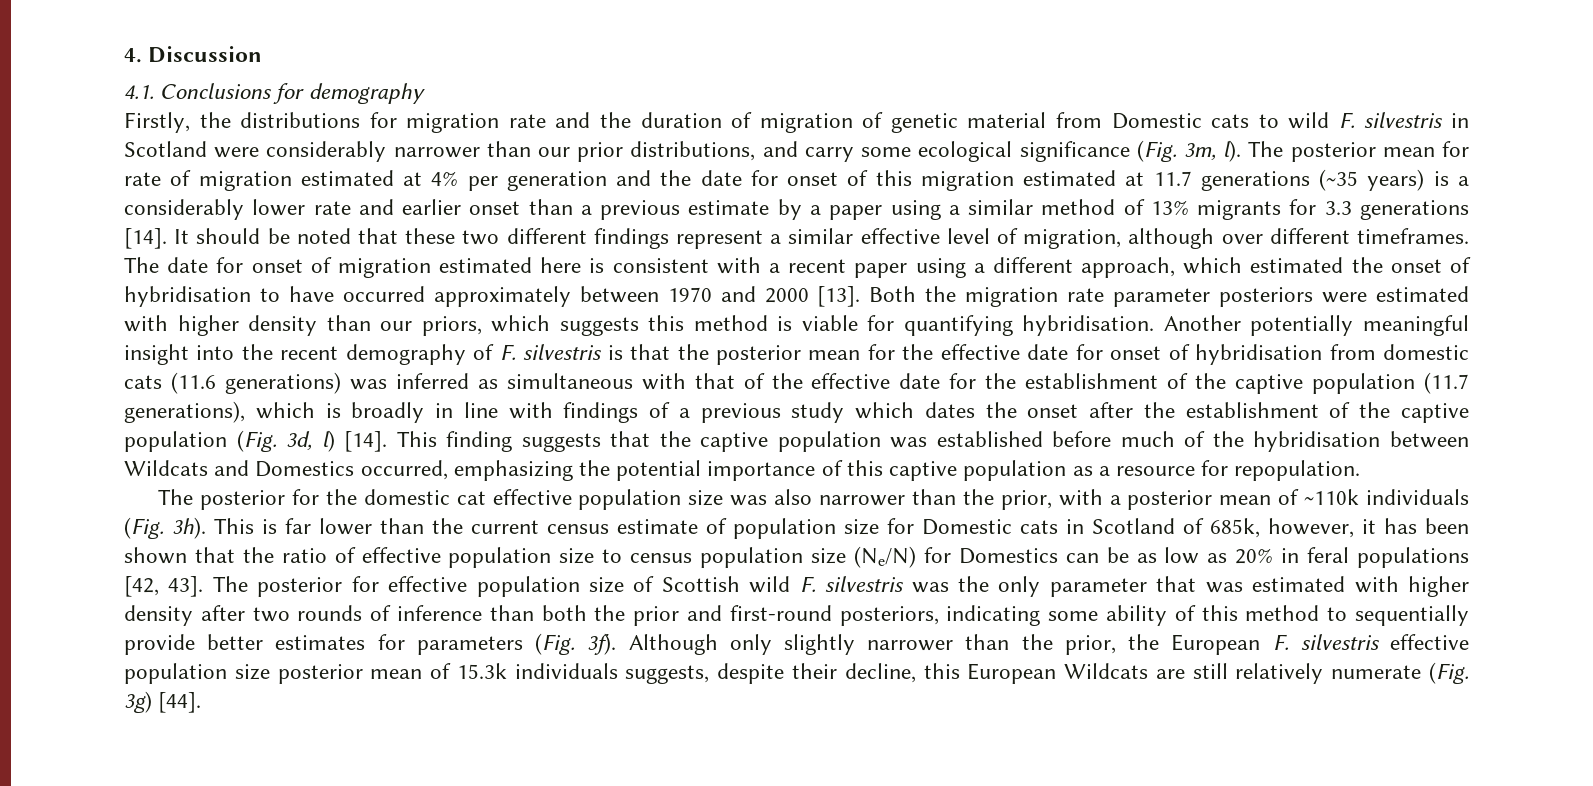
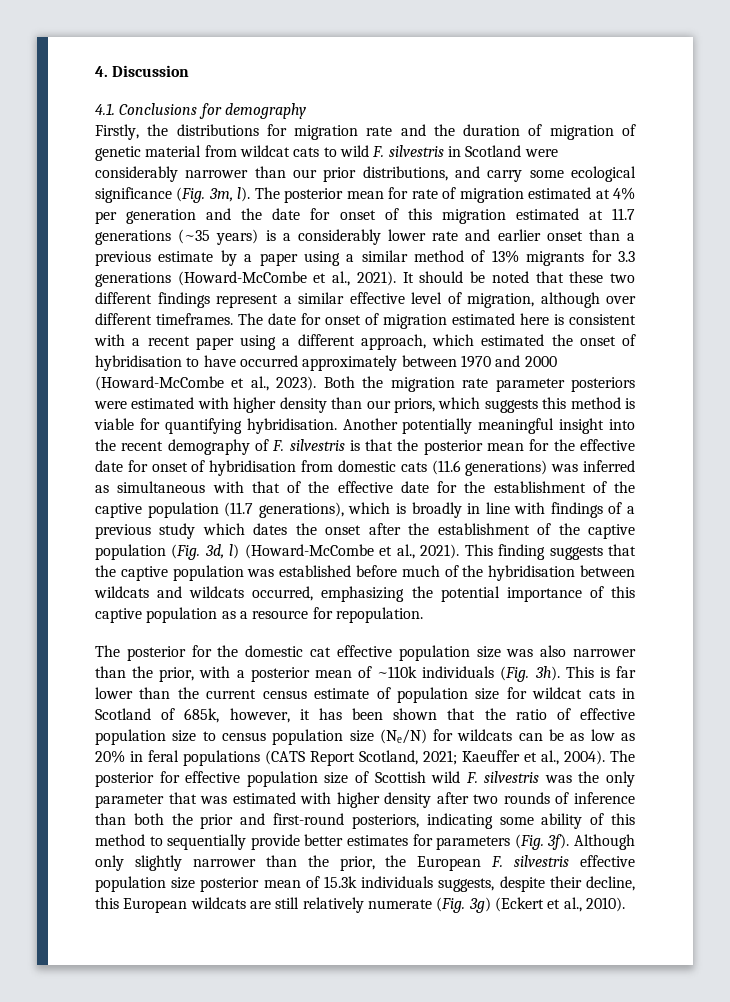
[1111,113,1202,129] Domestic -> [239,145,290,157] wildcat
[124,228,167,249] [14]. -> [177,271,396,286] (Howard-McCombe et al., 2021).
[817,286,861,307] [13]. -> [95,376,317,391] (Howard-McCombe et al., 2023).
[344,431,388,452] [14]. -> [244,544,460,559] (Howard-McCombe et al., 2021).
[124,460,355,477] Wildcats and Domestics -> [94,586,245,598] wildcats and wildcats
[922,519,1012,535] Domestic -> [532,687,583,699] wildcat
[958,548,1058,564] Domestics -> [457,729,513,741] wildcats
[124,576,204,597] [42, 43]. -> [265,750,605,766] (CATS Report Scotland, 2021; Kaeuffer et al., 2004).
[1064,663,1149,679] Wildcats -> [190,897,246,909] wildcats
[158,692,202,713] [44]. -> [494,897,625,912] (Eckert et al., 2010).

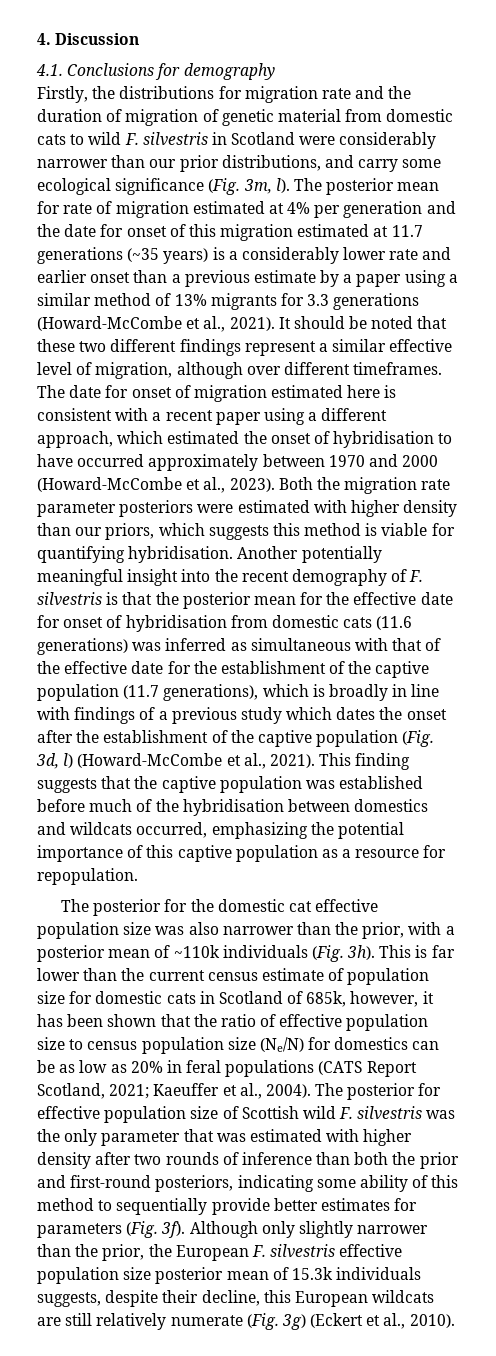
[239,145,290,157] wildcat -> [386,109,454,122] domestic
[94,586,149,598] wildcats -> [354,799,429,812] domestics
[532,687,583,699] wildcat -> [95,991,163,1004] domestic
[457,729,513,741] wildcats -> [334,1037,409,1050] domestics

